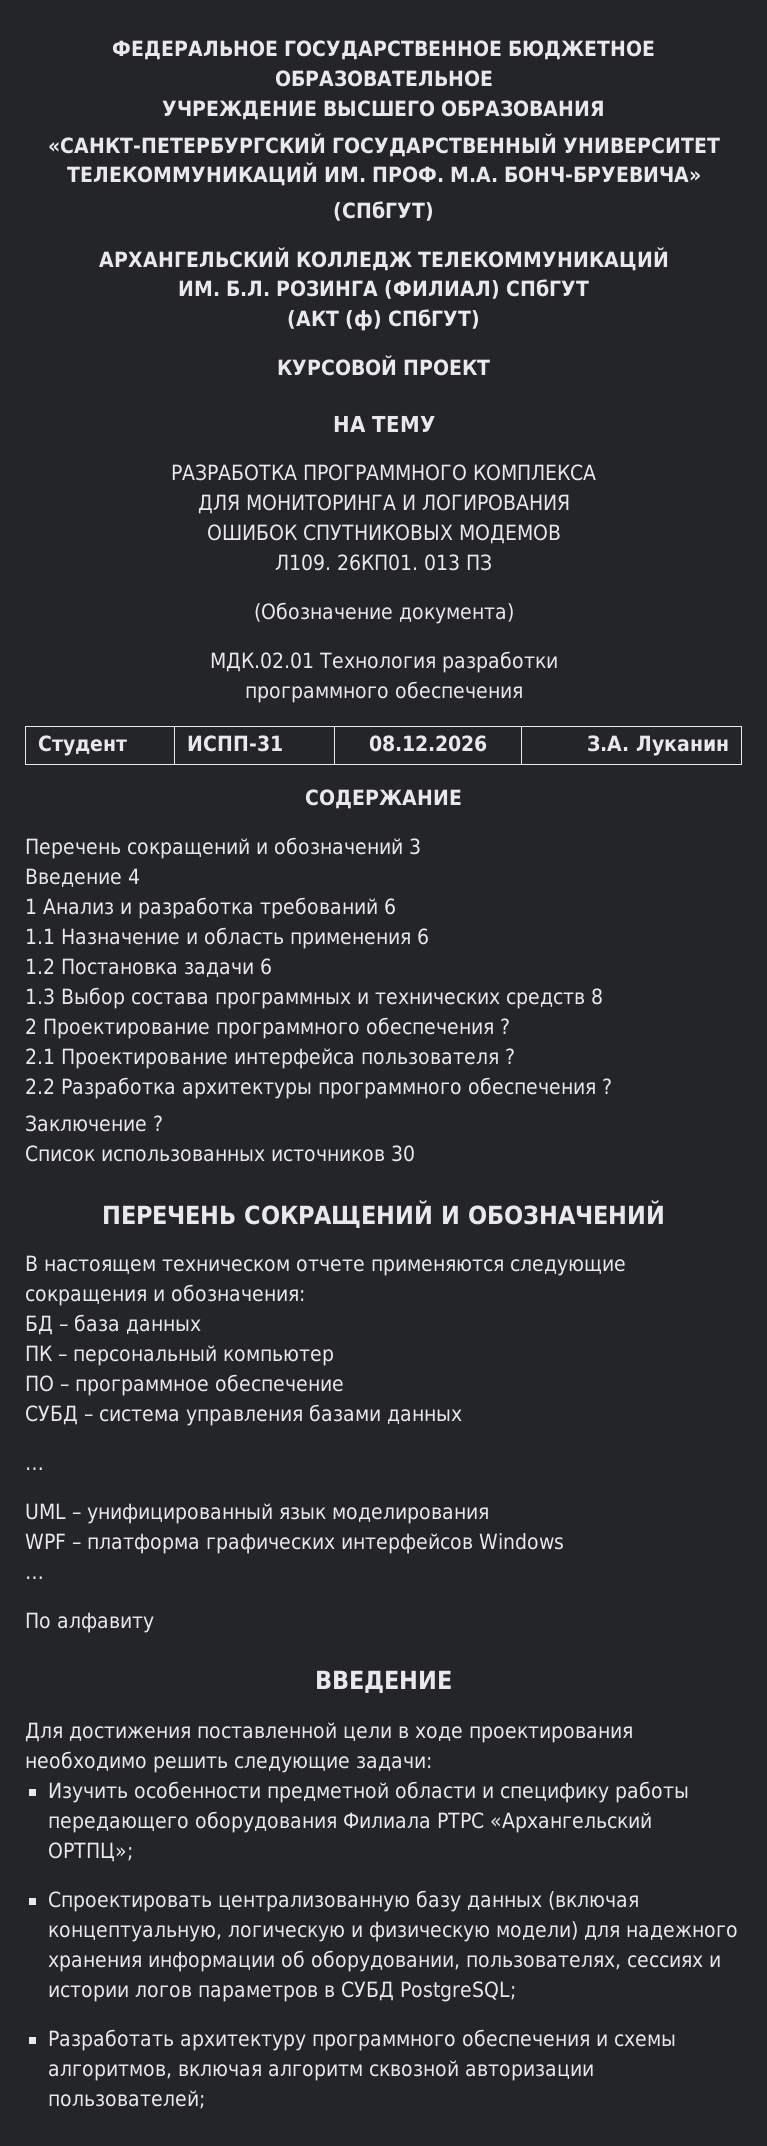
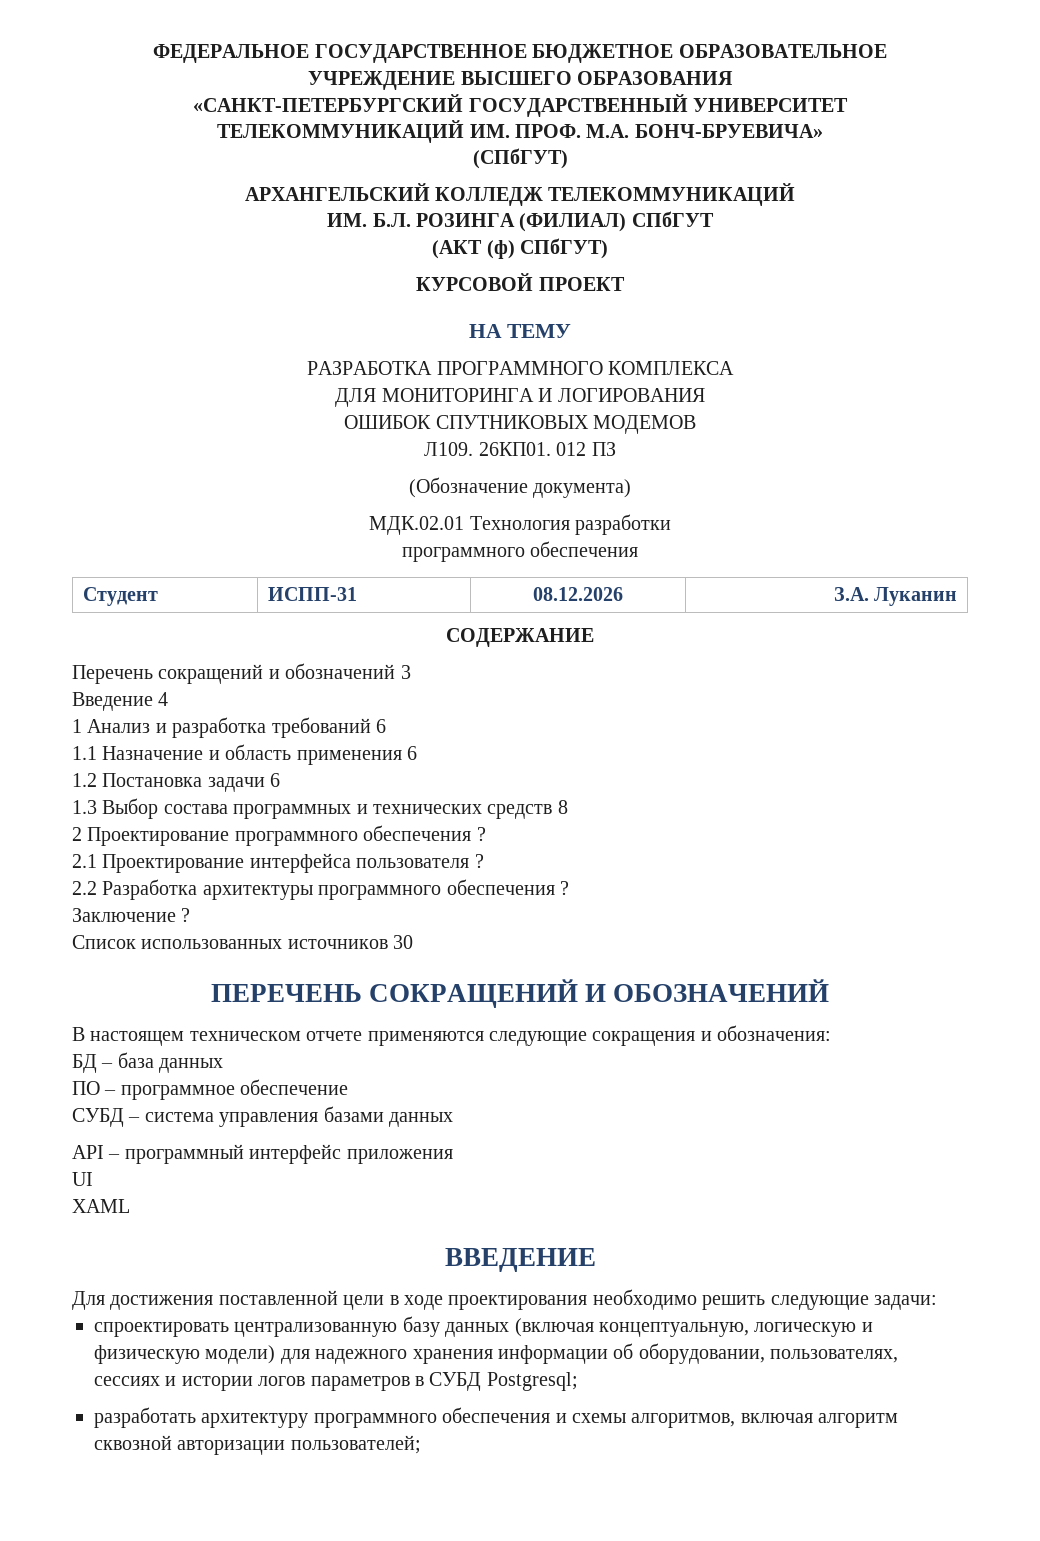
[424,554,460,571] 013 -> [556,442,587,456] 012
[25,1345,334,1366] // ПК – персональный компьютер -> (224, 1065) none
[25,1467,44,1470] [25,1503,489,1524] [25,1533,564,1554] [25,1576,44,1579] [25,1612,154,1633] … // UML – унифицированный язык моделирования // WPF – платформа графических интерфейсов Windows // … // По алфавиту -> [72,1144,453,1164] [72,1172,93,1186] [72,1199,130,1213] API – программный интерфейс приложения // UI // XAML
[47,1781,689,1803] [47,1811,652,1833] [47,1842,133,1862] [47,1891,212,1912] Изучить особенности предметной области и специфику работы передающего оборудования Филиала РТРС «Архангельский ОРТПЦ»; // Спроектировать -> [94,1322,229,1337] спроектировать
[399,1981,516,2002] [47,2029,174,2051] PostgreSQL; // Разработать -> [486,1372,578,1391] [94,1407,196,1428] Postgresql; // разработать

